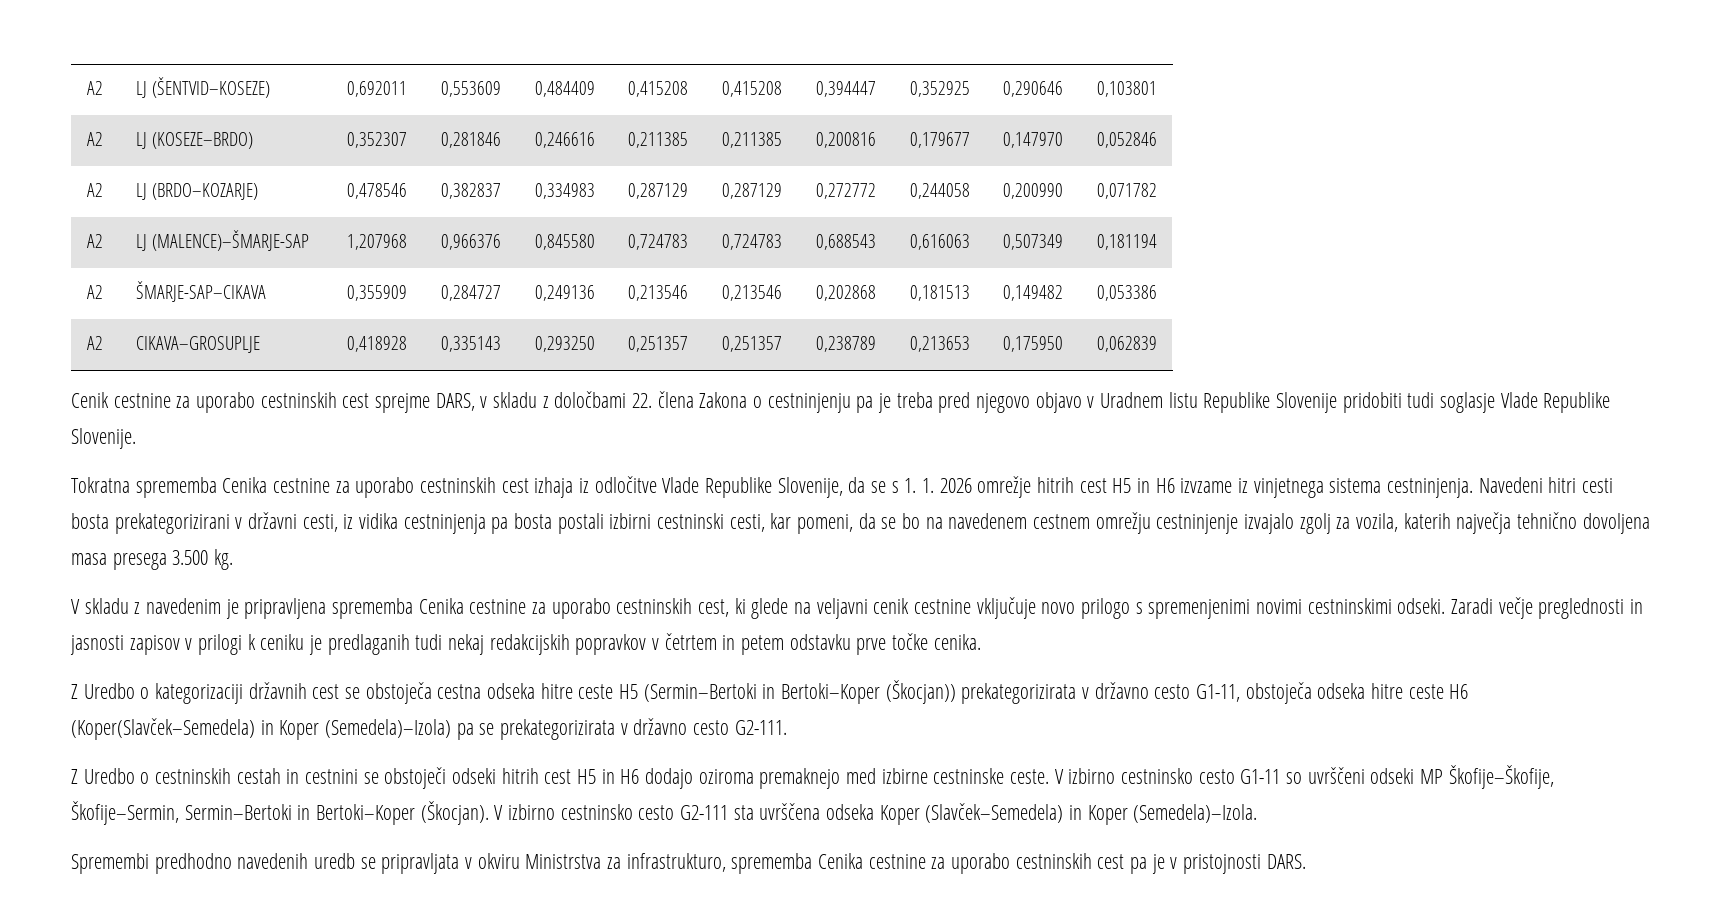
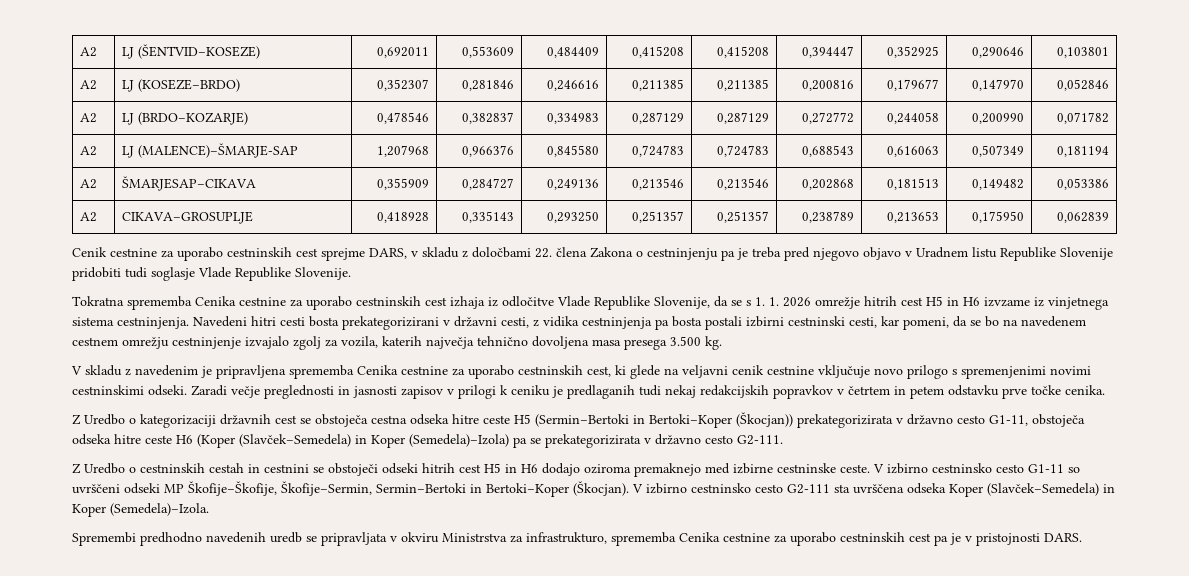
[136,281,267,302] ŠMARJE-SAP–CIKAVA -> [122,176,257,191] ŠMARJESAP–CIKAVA
[343,514,354,529] iz -> [533,319,539,327] z
[71,718,255,740] (Koper(Slavček–Semedela) -> [197,434,351,448] (Koper (Slavček–Semedela)

